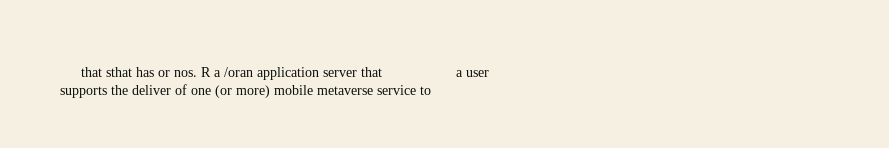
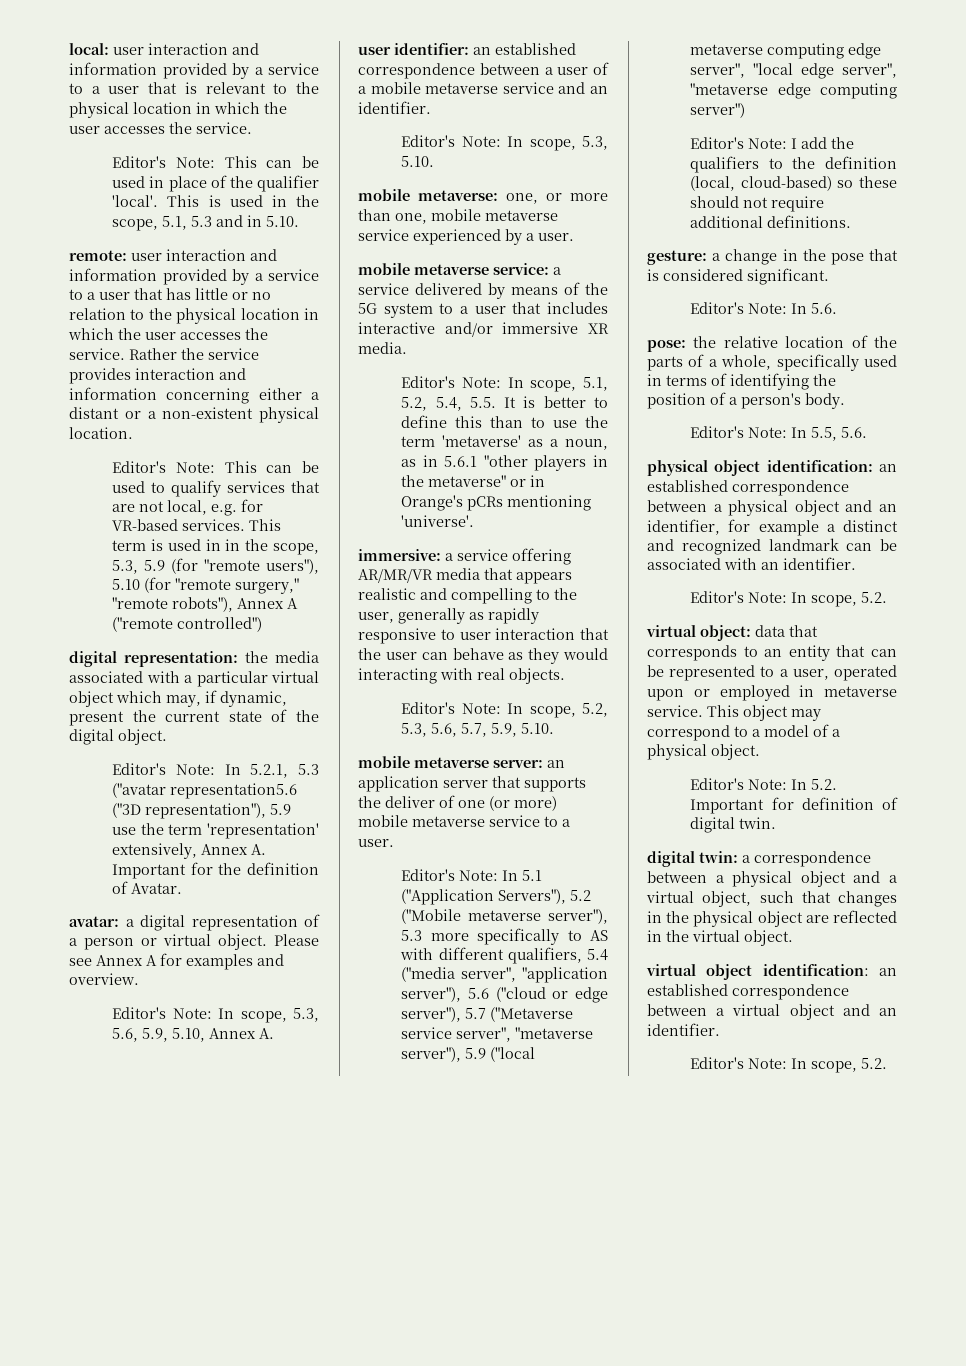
[80,67,253,77] that sthat has or nos. R a /oran -> [69,43,259,55] [69,62,319,79] [69,82,319,94] [69,102,287,118] [69,122,252,134] [112,156,319,168] [112,175,319,192] [112,195,319,207] [112,215,300,231] [69,249,277,261] [69,268,319,285] [69,288,271,300] [69,308,319,324] [68,328,268,340] [69,348,259,360] [69,368,246,384] [69,387,319,404] [69,407,319,423] [69,427,133,439] [112,461,319,473] [112,480,320,497] [112,499,264,516] [112,519,282,531] [112,539,320,555] [112,558,319,574] [112,577,300,594] [112,597,299,612] [112,617,263,632] [69,651,319,667] [69,671,319,687] [69,690,287,707] [69,709,319,726] [69,729,167,745] [112,763,319,778] [112,783,298,799] [112,803,292,819] [112,823,319,839] [112,843,267,859] [112,862,319,879] [112,881,183,894] [69,914,320,931] [69,934,319,950] [69,953,284,970] [69,973,139,985] [112,1007,319,1023] [112,1028,275,1042] [358,43,576,55] [358,62,609,79] [358,82,608,94] [358,101,431,114] [401,135,608,151] [401,156,435,167] [358,189,608,204] [358,209,558,224] [358,229,574,245] [358,263,561,275] [358,282,608,299] [358,302,608,318] [358,322,609,337] [358,342,407,354] [401,376,608,392] [401,396,608,411] [401,415,608,428] [401,435,608,450] [401,455,608,471] [401,475,546,487] [401,495,592,511] [401,515,475,527] [358,548,571,565] [358,568,572,584] [358,588,577,604] [358,608,539,624] [358,628,609,644] [358,648,608,664] [358,668,565,684] [401,702,608,718] [401,723,555,737] [358,756,565,768] local: user interaction and information provided by a service to a user that is relevant to the physical location in which the user accesses the service. // Editor's Note: This can be used in place of the qualifier 'local'. This is used in the scope, 5.1, 5.3 and in 5.10. // remote: user interaction and information provided by a service to a user that has little or no relation to the physical location in which the user accesses the service. Rather the service provides interaction and information concerning either a distant or a non-existent physical location. // Editor's Note: This can be used to qualify services that are not local, e.g. for VR-based services. This term is used in in the scope, 5.3, 5.9 (for "remote users"), 5.10 (for "remote surgery," "remote robots"), Annex A ("remote controlled") // digital representation: the media associated with a particular virtual object which may, if dynamic, present the current state of the digital object. // Editor's Note: In 5.2.1, 5.3 ("avatar representation5.6 ("3D representation"), 5.9 use the term 'representation' extensively, Annex A. Important for the definition of Avatar. // avatar: a digital representation of a person or virtual object. Please see Annex A for examples and overview. // Editor's Note: In scope, 5.3, 5.6, 5.9, 5.10, Annex A. // user identifier: an established correspondence between a user of a mobile metaverse service and an identifier. // Editor's Note: In scope, 5.3, 5.10. // mobile metaverse: one, or more than one, mobile metaverse service experienced by a user. // mobile metaverse service: a service delivered by means of the 5G system to a user that includes interactive and/or immersive XR media. // Editor's Note: In scope, 5.1, 5.2, 5.4, 5.5. It is better to define this than to use the term 'metaverse' as a noun, as in 5.6.1 "other players in the metaverse" or in Orange's pCRs mentioning 'universe'. // immersive: a service offering AR/MR/VR media that appears realistic and compelling to the user, generally as rapidly responsive to user interaction that the user can behave as they would interacting with real objects. // Editor's Note: In scope, 5.2, 5.3, 5.6, 5.7, 5.9, 5.10. // mobile metaverse server: an
[466,70,489,77] user -> [358,839,394,847] [401,869,543,881] [401,889,592,905] [401,909,608,924] [401,928,608,945] [400,947,608,964] [401,967,608,983] [401,987,608,1003] [401,1007,574,1022] [401,1027,594,1042] [401,1047,536,1062] [690,43,882,59] [690,63,897,79] [690,83,897,99] [690,103,746,118] [690,137,855,149] [690,156,897,173] [690,176,897,191] [690,196,825,212] [690,215,852,228] [647,249,898,265] [647,268,829,285] [690,302,838,314] [647,335,897,352] [647,354,897,371] [647,373,836,390] [647,392,845,409] [690,426,868,441] [647,460,897,476] [647,480,849,496] [647,500,897,516] [647,519,898,536] [647,538,897,555] [647,557,856,570] [690,591,888,607] [646,625,818,641] [647,645,897,661] [647,665,897,681] [647,685,897,701] [647,705,821,721] [647,724,840,741] [647,744,760,760] [690,778,838,790] [690,797,898,814] [690,817,777,833] [647,851,871,867] [647,871,897,887] [646,891,897,907] [647,910,897,927] [647,930,793,946] [646,964,897,980] [647,984,849,1000] [647,1004,897,1020] [647,1023,720,1036] [690,1057,888,1073] user. // Editor's Note: In 5.1 ("Application Servers"), 5.2 ("Mobile metaverse server"), 5.3 more specifically to AS with different qualifiers, 5.4 ("media server", "application server"), 5.6 ("cloud or edge server"), 5.7 ("Metaverse service server", "metaverse server"), 5.9 ("local metaverse computing edge server", "local edge server", "metaverse edge computing server") // Editor's Note: I add the qualifiers to the definition (local, cloud-based) so these should not require additional definitions. // gesture: a change in the pose that is considered significant. // Editor's Note: In 5.6. // pose: the relative location of the parts of a whole, specifically used in terms of identifying the position of a person's body. // Editor's Note: In 5.5, 5.6. // physical object identification: an established correspondence between a physical object and an identifier, for example a distinct and recognized landmark can be associated with an identifier. // Editor's Note: In scope, 5.2. // virtual object: data that corresponds to an entity that can be represented to a user, operated upon or employed in metaverse service. This object may correspond to a model of a physical object. // Editor's Note: In 5.2. Important for definition of digital twin. // digital twin: a correspondence between a physical object and a virtual object, such that changes in the physical object are reflected in the virtual object. // virtual object identification: an established correspondence between a virtual object and an identifier. // Editor's Note: In scope, 5.2.

